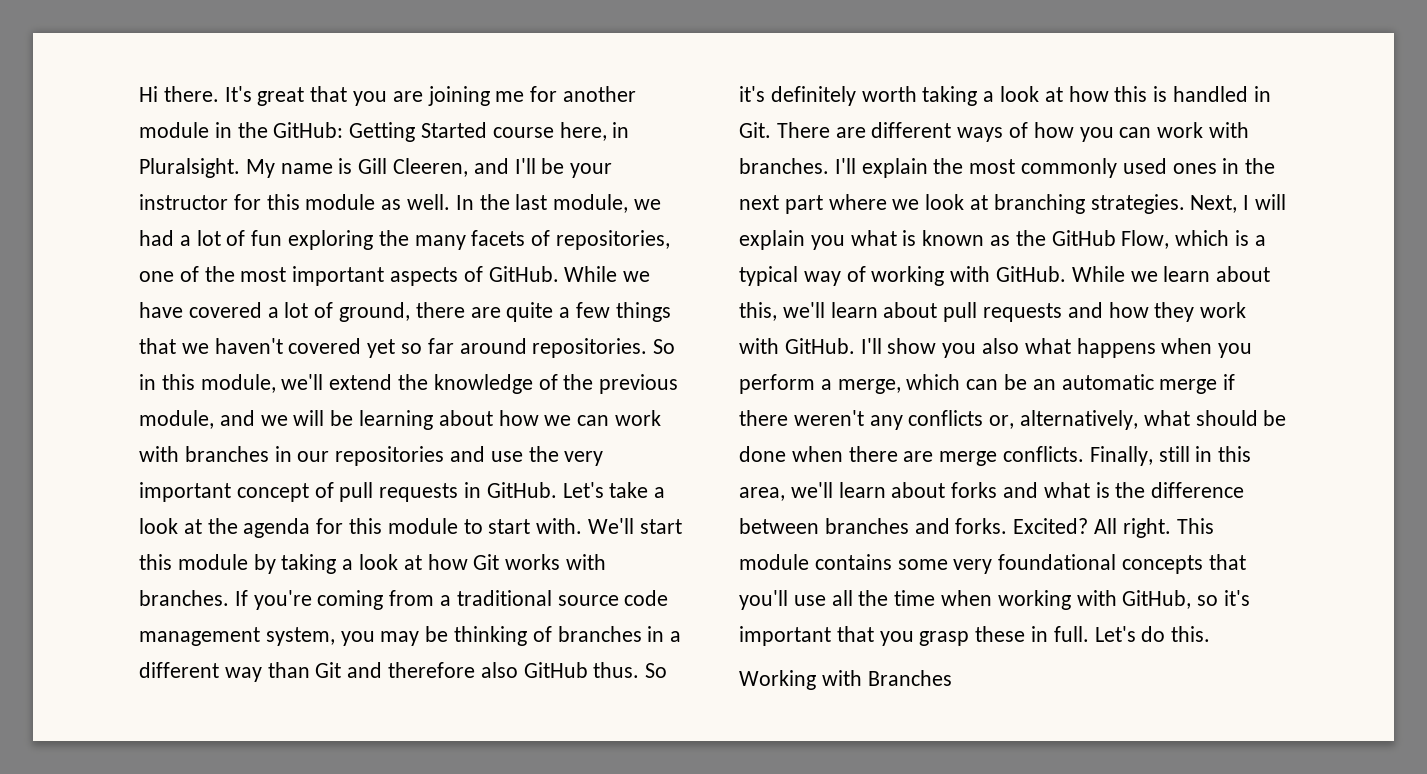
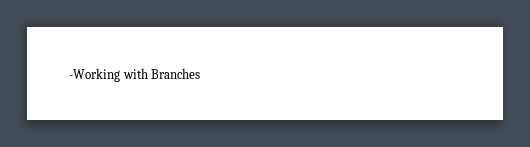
[139,86,637,106] [139,122,630,142] [139,158,613,178] [139,194,662,213] [139,230,671,250] [139,266,651,286] [139,302,671,322] [139,338,676,358] [139,374,679,394] [139,410,662,430] [139,446,604,466] [139,482,666,502] [139,518,682,538] [139,554,607,574] [139,590,669,610] [139,626,682,646] [139,662,668,682] [739,86,1271,106] [739,122,1250,142] [739,158,1276,178] [739,194,1287,214] [739,230,1266,250] [739,266,1271,286] [739,302,1247,322] [739,338,1253,358] [739,374,1236,394] [739,410,1287,430] [739,446,1252,466] [739,482,1245,501] [739,518,1214,538] [739,554,1246,574] [739,590,1251,610] [739,626,1211,646] [739,670,816,690] Hi there. It's great that you are joining me for another module in the GitHub: Getting Started course here, in Pluralsight. My name is Gill Cleeren, and I'll be your instructor for this module as well. In the last module, we had a lot of fun exploring the many facets of repositories, one of the most important aspects of GitHub. While we have covered a lot of ground, there are quite a few things that we haven't covered yet so far around repositories. So in this module, we'll extend the knowledge of the previous module, and we will be learning about how we can work with branches in our repositories and use the very important concept of pull requests in GitHub. Let's take a look at the agenda for this module to start with. We'll start this module by taking a look at how Git works with branches. If you're coming from a traditional source code management system, you may be thinking of branches in a different way than Git and therefore also GitHub thus. So it's definitely worth taking a look at how this is handled in Git. There are different ways of how you can work with branches. I'll explain the most commonly used ones in the next part where we look at branching strategies. Next, I will explain you what is known as the GitHub Flow, which is a typical way of working with GitHub. While we learn about this, we'll learn about pull requests and how they work with GitHub. I'll show you also what happens when you perform a merge, which can be an automatic merge if there weren't any conflicts or, alternatively, what should be done when there are merge conflicts. Finally, still in this area, we'll learn about forks and what is the difference between branches and forks. Excited? All right. This module contains some very foundational concepts that you'll use all the time when working with GitHub, so it's important that you grasp these in full. Let's do this. // Working -> [69,68,120,82] -Working

